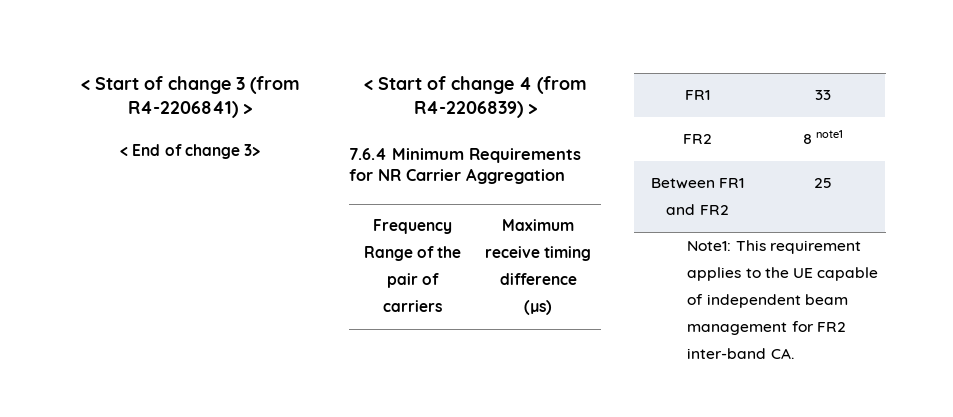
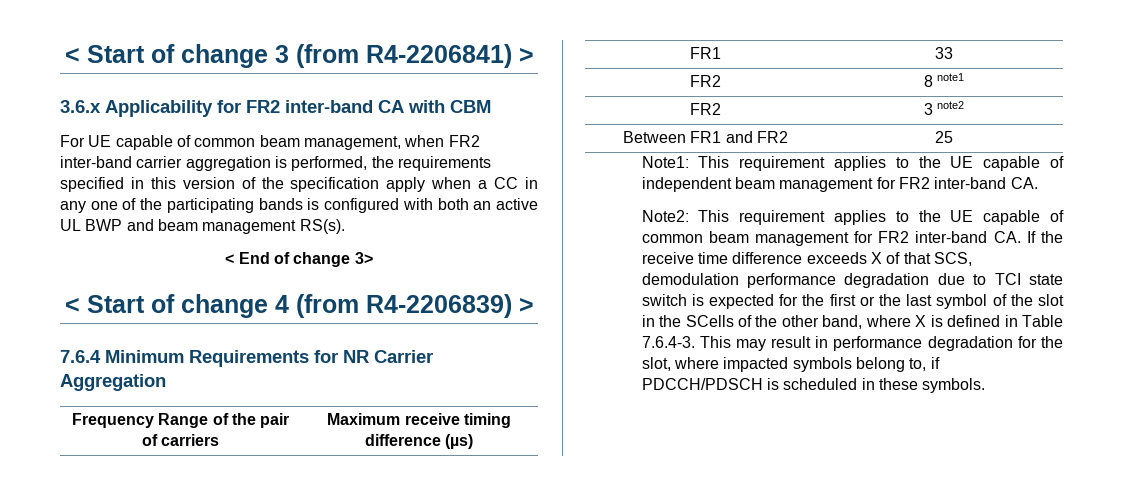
(252, 109) none -> [60,100,491,117] [60,135,480,150] [60,156,491,171] [60,177,539,192] [60,198,539,213] [60,219,345,234] // 3.6.x Applicability for FR2 inter-band CA with CBM // For UE capable of common beam management, when FR2 inter-band carrier aggregation is performed, the requirements specified in this version of the specification apply when a CC in any one of the participating bands is configured with both an active UL BWP and beam management RS(s).
(844, 134) none -> [690,103,721,115] [923,101,965,115] // FR2 | 3 note2
(794, 353) none -> [641,210,1064,225] [641,231,1063,246] [641,252,972,266] [641,273,1063,288] [641,294,1064,309] [641,315,1063,329] [641,336,1063,351] [641,357,940,372] [641,378,986,393] // Note2: This requirement applies to the UE capable of common beam management for FR2 inter-band CA. If the receive time difference exceeds X of that SCS, demodulation performance degradation due to TCI state switch is expected for the first or the last symbol of the slot in the SCells of the other band, where X is defined in Table 7.6.4-3. This may result in performance degradation for the slot, where impacted symbols belong to, if PDCCH/PDSCH is scheduled in these symbols.

